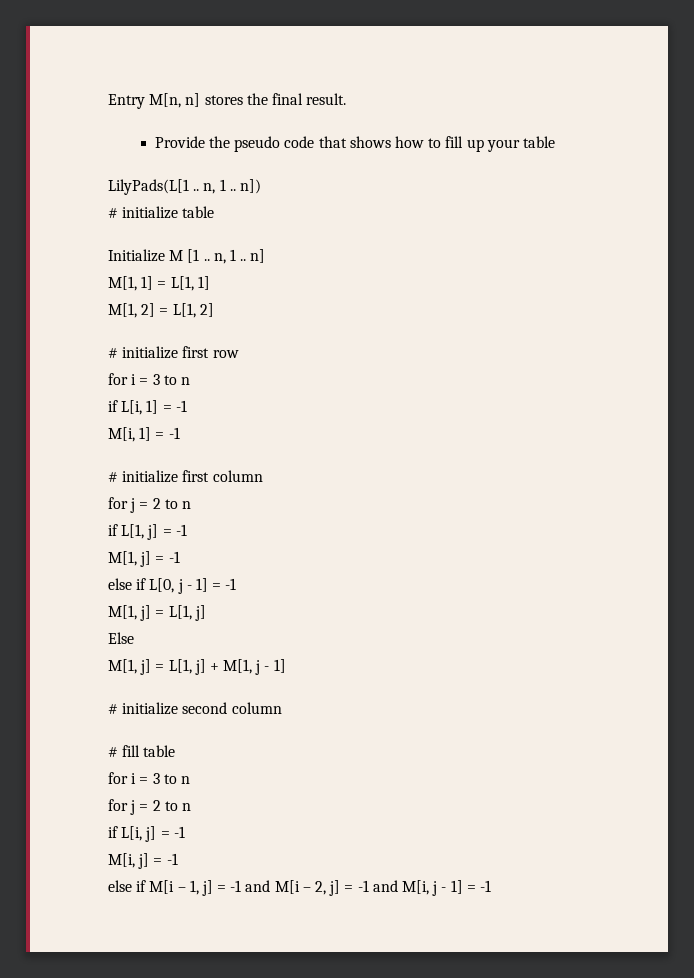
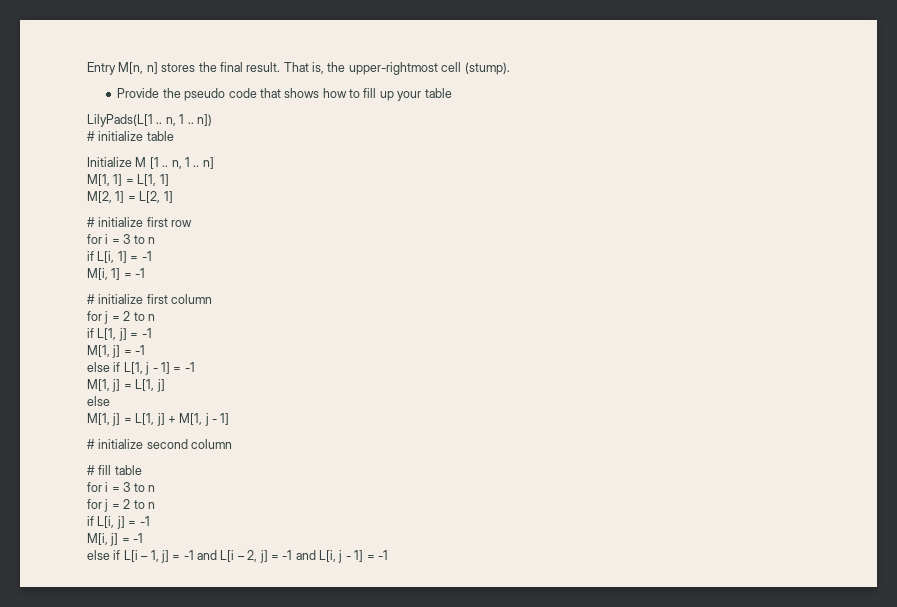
(347, 99) none -> [283,62,510,75] That is, the upper-rightmost cell (stump).
[108,303,214,318] M[1, 2] = L[1, 2] -> [87,191,173,203] M[2, 1] = L[2, 1]
[149,578,175,593] L[0, -> [123,362,143,374] L[1,
[108,632,134,644] Else -> [87,396,110,406] else
[149,880,175,894] M[i -> [123,550,138,562] L[i
[274,880,300,894] M[i -> [220,550,235,562] L[i
[401,880,429,895] M[i, -> [319,550,336,562] L[i,

